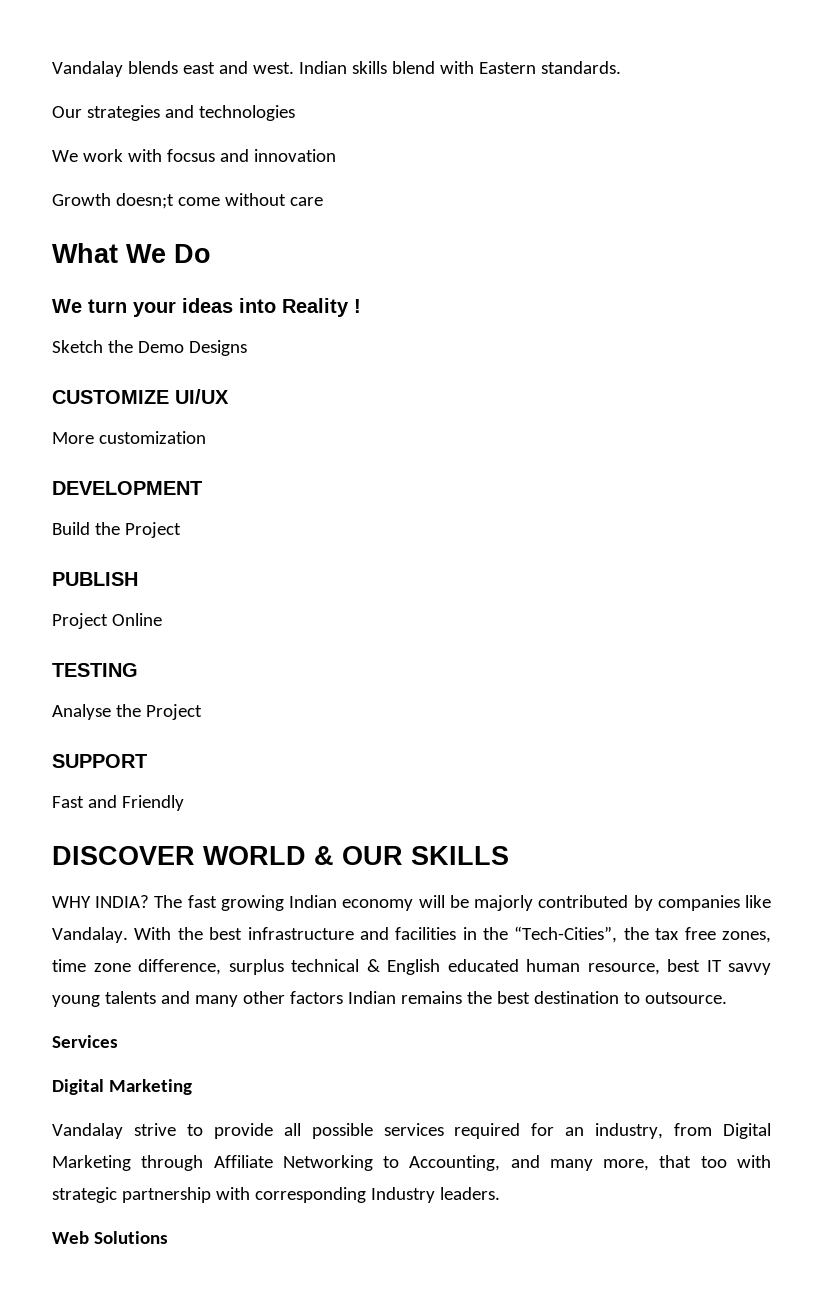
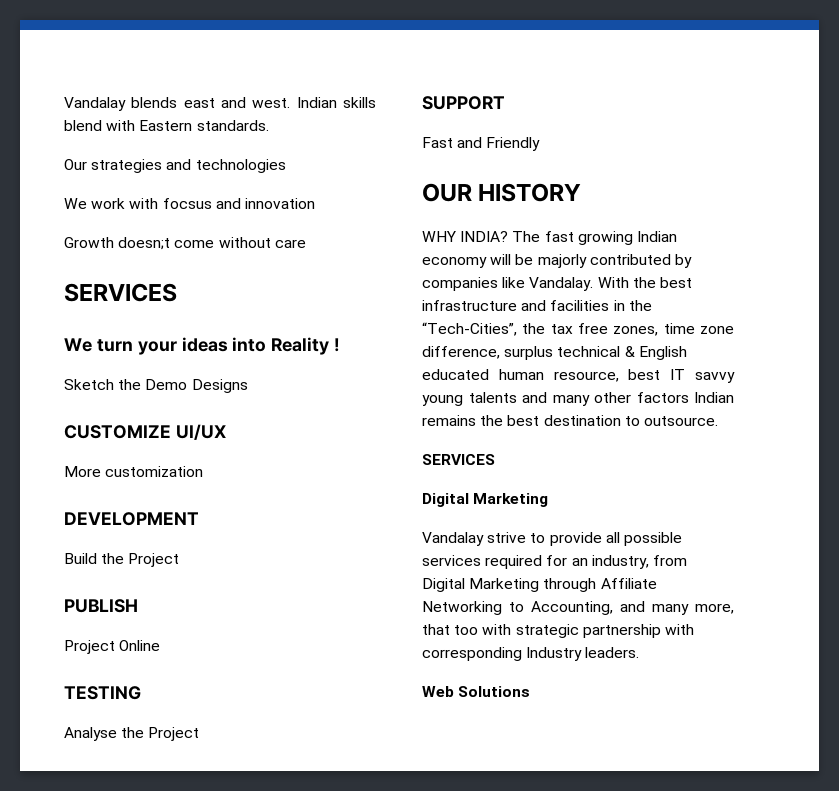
[52,243,211,263] What We Do -> [64,283,177,302] SERVICES
[52,846,509,865] DISCOVER WORLD & OUR SKILLS -> [422,183,582,202] OUR HISTORY
[52,1035,118,1048] Services -> [422,454,495,465] SERVICES

